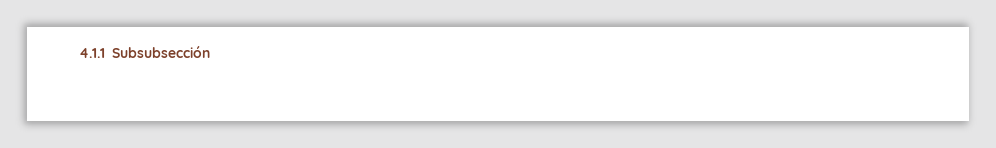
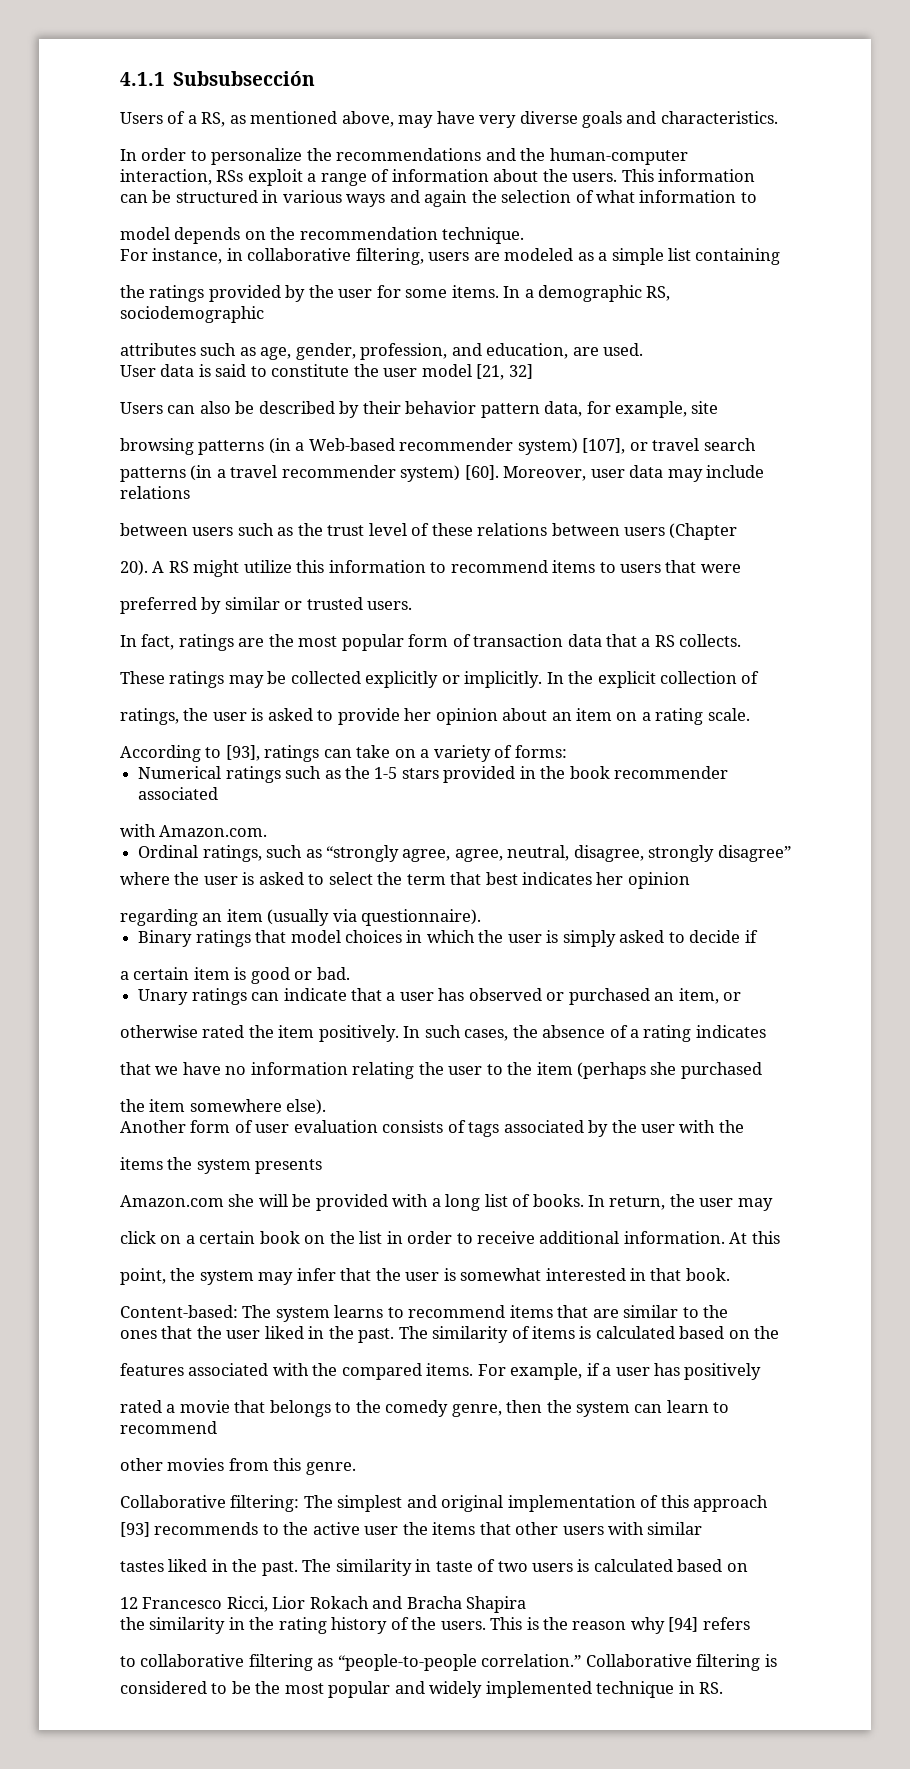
(211, 52) none -> [120,111,778,128] [120,148,688,165] [120,169,756,186] [120,190,757,207] [120,227,525,244] [120,248,781,265] [120,285,671,302] [120,306,264,323] [120,343,644,360] [120,364,533,380] [120,401,719,418] [120,438,756,455] [120,465,765,482] [120,486,190,499] [120,523,738,540] [120,560,741,577] [120,597,413,614] [120,634,742,651] [120,671,760,688] [120,708,750,725] [120,745,567,762] [138,766,729,783] [138,787,219,800] [120,824,268,837] [138,845,791,862] [120,872,690,889] [120,909,482,926] [138,930,758,947] [120,967,350,984] [138,988,742,1005] [120,1025,766,1042] [120,1062,762,1079] [120,1099,327,1115] [120,1120,744,1137] [120,1157,323,1174] [120,1194,773,1211] [120,1231,780,1244] [120,1268,730,1285] [120,1305,729,1322] [120,1326,780,1343] [120,1363,762,1380] [120,1400,730,1417] [120,1421,217,1434] [120,1458,356,1475] [120,1495,769,1512] [120,1522,703,1537] [120,1559,748,1576] [120,1596,527,1613] [120,1617,750,1634] [120,1654,777,1671] [120,1681,724,1698] // Users of a RS, as mentioned above, may have very diverse goals and characteristics. // In order to personalize the recommendations and the human-computer // interaction, RSs exploit a range of information about the users. This information // can be structured in various ways and again the selection of what information to // model depends on the recommendation technique. // For instance, in collaborative filtering, users are modeled as a simple list containing // the ratings provided by the user for some items. In a demographic RS, sociodemographic // attributes such as age, gender, profession, and education, are used. // User data is said to constitute the user model [21, 32] // Users can also be described by their behavior pattern data, for example, site // browsing patterns (in a Web-based recommender system) [107], or travel search // patterns (in a travel recommender system) [60]. Moreover, user data may include relations // between users such as the trust level of these relations between users (Chapter // 20). A RS might utilize this information to recommend items to users that were // preferred by similar or trusted users. // In fact, ratings are the most popular form of transaction data that a RS collects. // These ratings may be collected explicitly or implicitly. In the explicit collection of // ratings, the user is asked to provide her opinion about an item on a rating scale. // According to [93], ratings can take on a variety of forms: // Numerical ratings such as the 1-5 stars provided in the book recommender associated // with Amazon.com. // Ordinal ratings, such as “strongly agree, agree, neutral, disagree, strongly disagree” // where the user is asked to select the term that best indicates her opinion // regarding an item (usually via questionnaire). // Binary ratings that model choices in which the user is simply asked to decide if // a certain item is good or bad. // Unary ratings can indicate that a user has observed or purchased an item, or // otherwise rated the item positively. In such cases, the absence of a rating indicates // that we have no information relating the user to the item (perhaps she purchased // the item somewhere else). // Another form of user evaluation consists of tags associated by the user with the // items the system presents // Amazon.com she will be provided with a long list of books. In return, the user may // click on a certain book on the list in order to receive additional information. At this // point, the system may infer that the user is somewhat interested in that book. // Content-based: The system learns to recommend items that are similar to the // ones that the user liked in the past. The similarity of items is calculated based on the // features associated with the compared items. For example, if a user has positively // rated a movie that belongs to the comedy genre, then the system can learn to recommend // other movies from this genre. // Collaborative filtering: The simplest and original implementation of this approach // [93] recommends to the active user the items that other users with similar // tastes liked in the past. The similarity in taste of two users is calculated based on // 12 Francesco Ricci, Lior Rokach and Bracha Shapira // the similarity in the rating history of the users. This is the reason why [94] refers // to collaborative filtering as “people-to-people correlation.” Collaborative filtering is // considered to be the most popular and widely implemented technique in RS.

